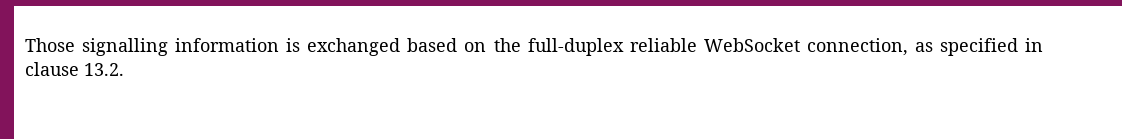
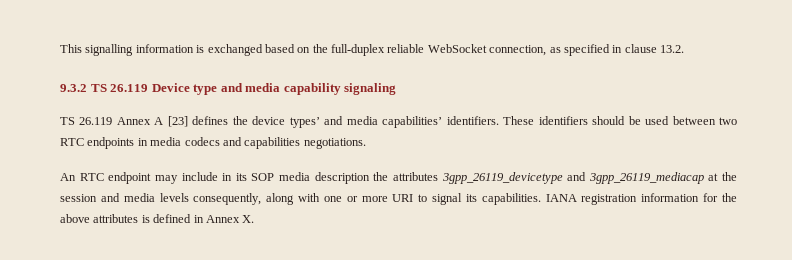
[25,38,75,52] Those -> [60,44,82,53] This
(124, 69) none -> [60,83,397,95] [60,116,738,128] [60,137,366,149] [60,172,737,184] [60,193,738,205] [60,214,255,223] // 9.3.2 TS 26.119 Device type and media capability signaling // TS 26.119 Annex A [23] defines the device types’ and media capabilities’ identifiers. These identifiers should be used between two RTC endpoints in media codecs and capabilities negotiations. // An RTC endpoint may include in its SOP media description the attributes 3gpp_26119_devicetype and 3gpp_26119_mediacap at the session and media levels consequently, along with one or more URI to signal its capabilities. IANA registration information for the above attributes is defined in Annex X.

